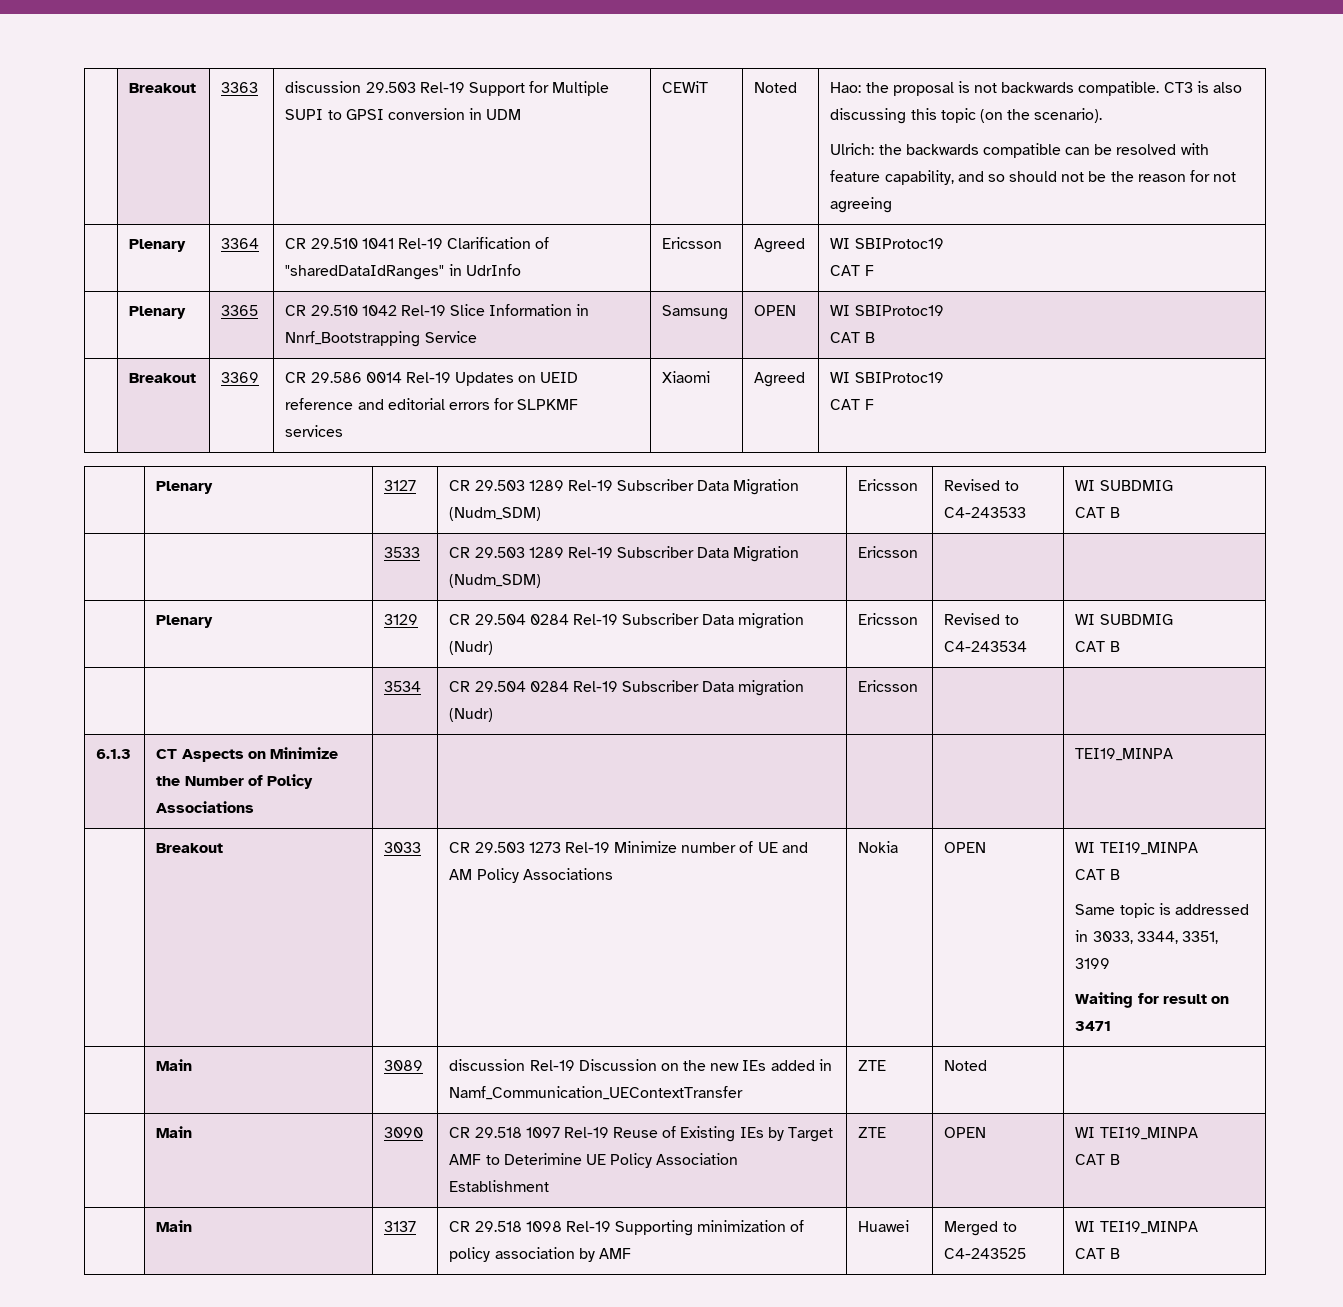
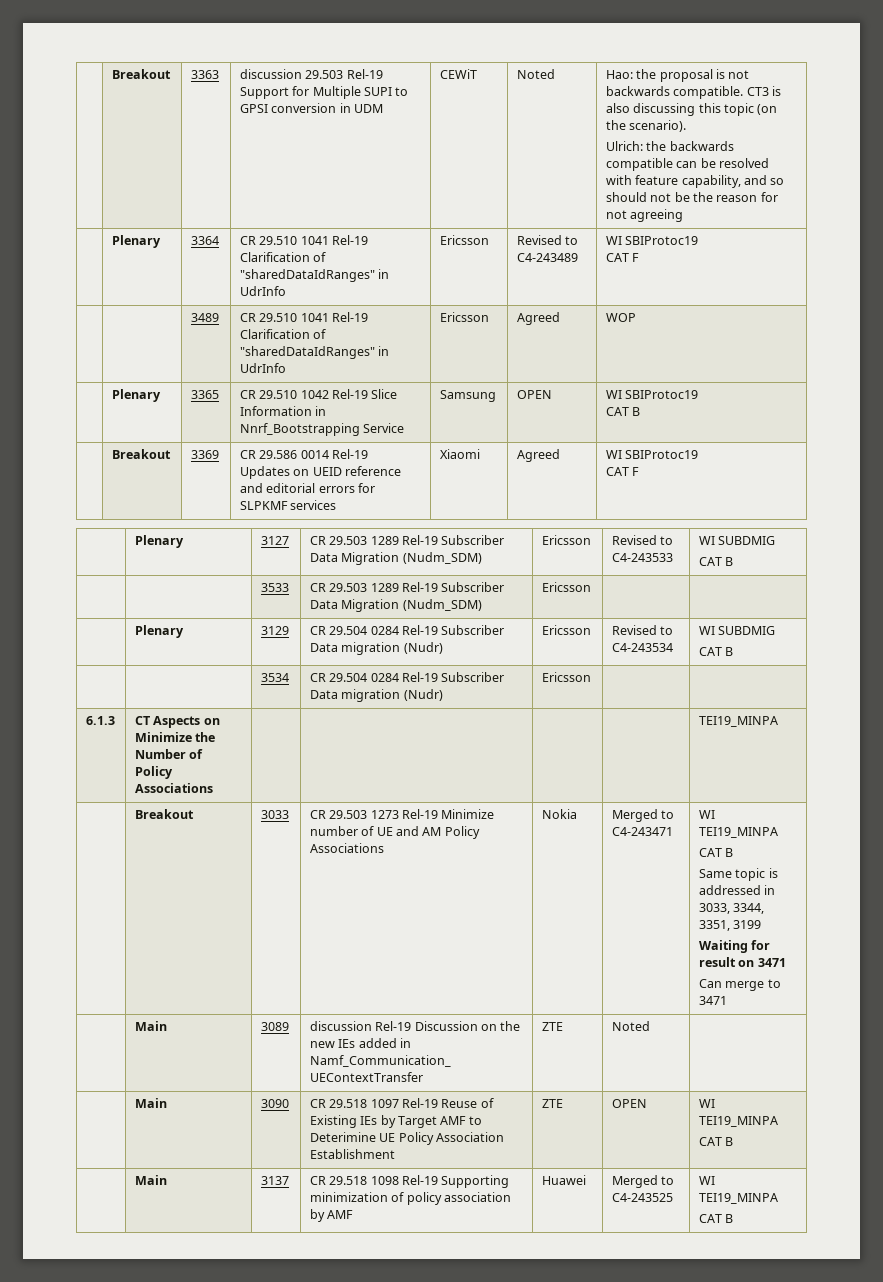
[754,238,806,253] [830,238,944,249] [830,265,874,276] Agreed | WI SBIProtoc19 // CAT F -> [516,235,579,245] [516,253,578,262] [605,236,699,245] [605,253,640,262] [190,313,219,322] [239,312,368,322] [239,329,327,339] [239,346,390,359] [239,363,286,373] [439,312,489,322] [516,312,560,325] [605,313,636,322] Revised to C4-243489 | WI SBIProtoc19 // CAT F // | | 3489 | CR 29.510 1041 Rel-19 Clarification of "sharedDataIdRanges" in UdrInfo | Ericsson | Agreed | WOP
[944,842,987,853] OPEN -> [611,809,675,822] [611,827,673,836] Merged to C4-243471
(1112, 1026) none -> [698,979,781,991] [698,996,727,1005] // Can merge to 3471

